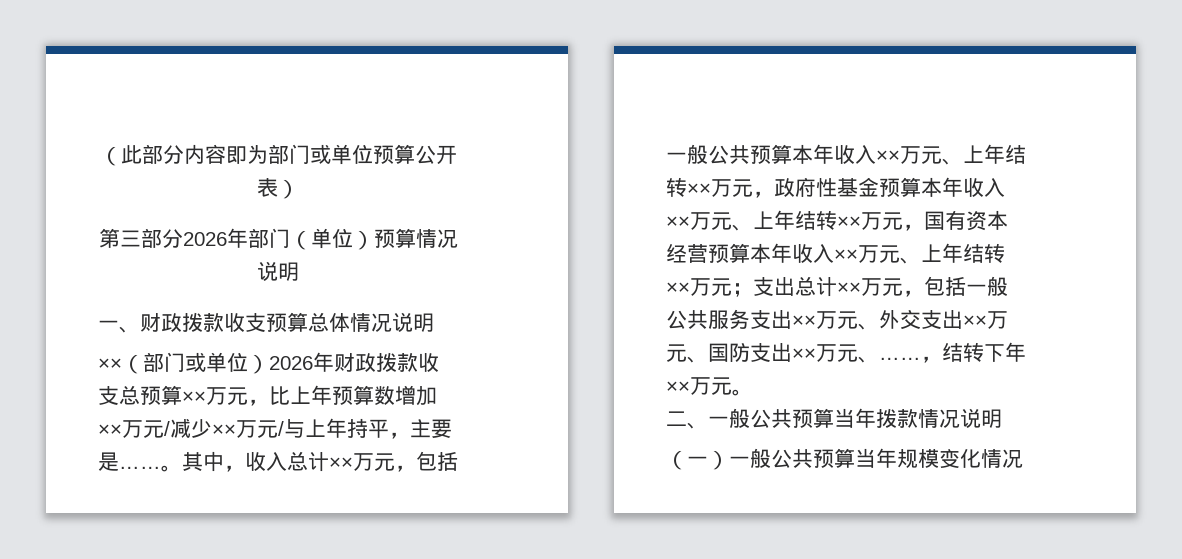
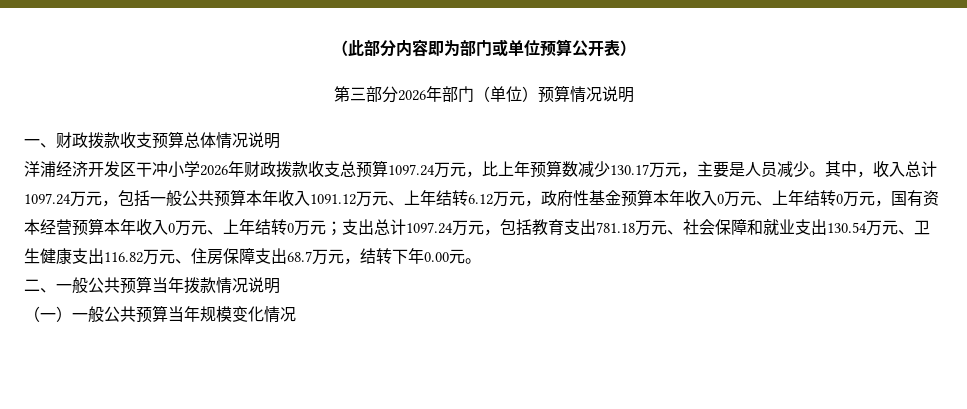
[98,352,269,374] ××（部门或单位） -> [24,161,200,178] 洋浦经济开发区干冲小学
[182,391,206,403] ×× -> [388,164,435,176] 1097.24
[395,385,437,406] [98,418,452,439] [98,452,161,471] 增加××万元/减少××万元/与上年持平，主要是…… -> [578,161,809,178] 减少130.17万元，主要是人员减少
[329,457,353,469] ×× -> [24,193,71,205] 1097.24
[876,144,1026,165] [666,177,711,197] ××万元、上年结转×× -> [310,190,493,207] 1091.12万元、上年结转6.12
[666,210,861,231] ××万元、上年结转×× -> [717,190,843,207] 0万元、上年结转0
[834,243,1005,264] [666,282,690,294] ××万元、上年结转×× -> [168,219,294,236] 0万元、上年结转0
[837,276,1008,297] [666,309,1008,330] [666,343,921,363] ××万元，包括一般公共服务支出××万元、外交支出××万元、国防支出××万元、…… -> [406,219,930,236] [24,248,344,265] 1097.24万元，包括教育支出781.18万元、社会保障和就业支出130.54万元、卫生健康支出116.82万元、住房保障支出68.7万元
[666,377,711,395] ××万 -> [424,252,449,262] 0.00

